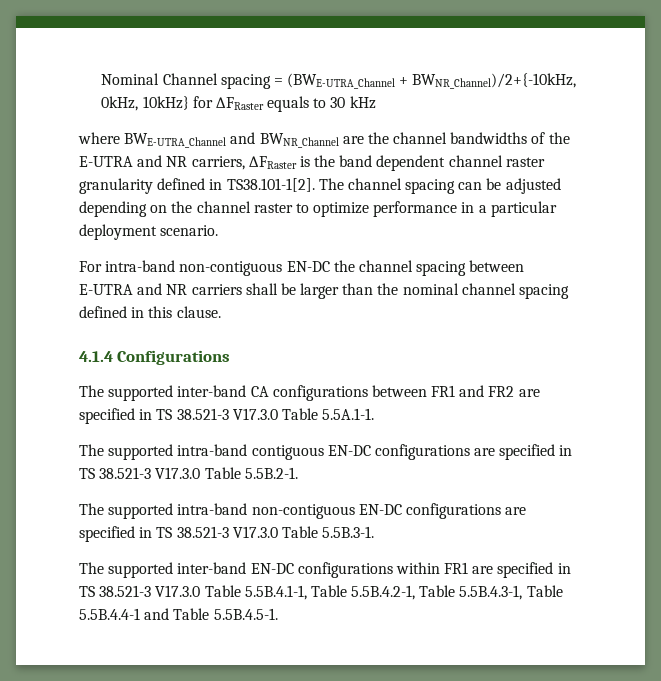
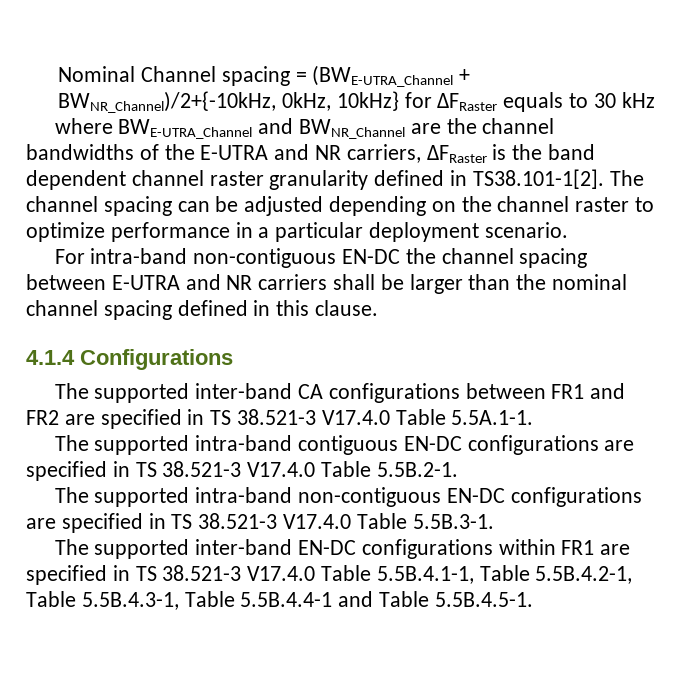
[232,408,278,420] V17.3.0 -> [321,410,390,425] V17.4.0
[155,467,201,479] V17.3.0 -> [247,462,316,477] V17.4.0
[232,526,278,538] V17.3.0 -> [283,514,352,529] V17.4.0
[155,585,201,597] V17.3.0 -> [247,566,316,581] V17.4.0

